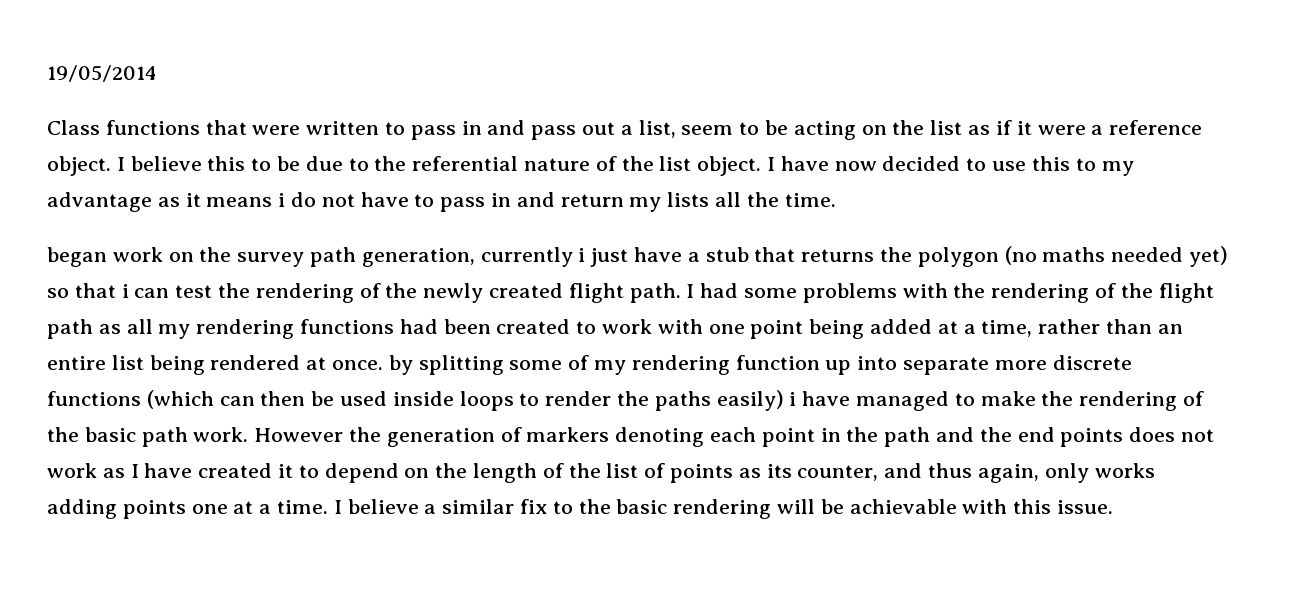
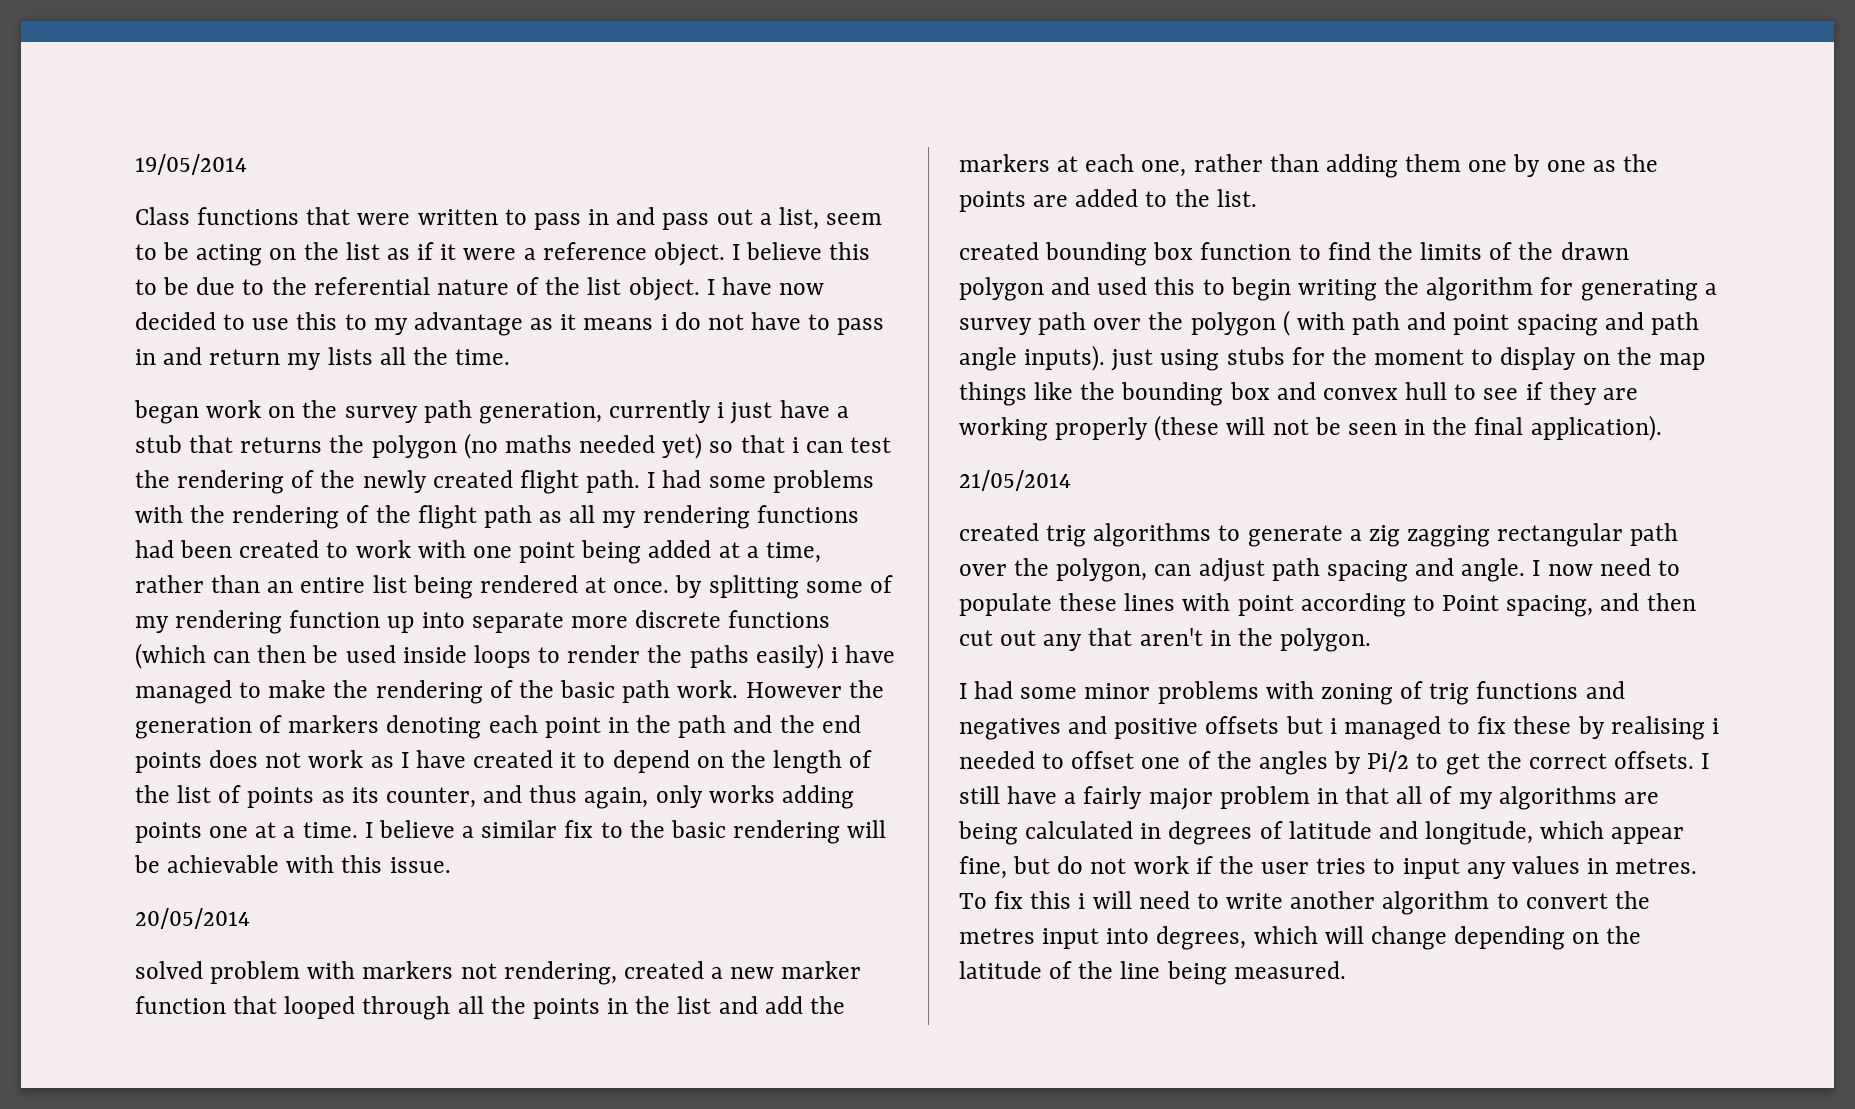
(1114, 507) none -> [135,908,250,929] [135,961,862,985] [135,996,845,1020] [959,154,1658,178] [959,189,1257,212] [959,242,1629,266] [959,277,1717,301] [959,310,1699,336] [959,345,1705,371] [959,382,1638,406] [959,415,1662,441] [959,470,1071,491] [959,523,1679,547] [959,558,1680,582] [959,593,1696,617] [959,628,1372,652] [959,681,1625,705] [959,716,1719,740] [959,751,1710,775] [959,786,1659,810] [958,821,1685,845] [959,856,1698,879] [959,891,1650,915] [959,926,1642,950] [959,961,1346,985] // 20/05/2014 // solved problem with markers not rendering, created a new marker function that looped through all the points in the list and add the markers at each one, rather than adding them one by one as the points are added to the list. // created bounding box function to find the limits of the drawn polygon and used this to begin writing the algorithm for generating a survey path over the polygon ( with path and point spacing and path angle inputs). just using stubs for the moment to display on the map things like the bounding box and convex hull to see if they are working properly (these will not be seen in the final application). // 21/05/2014 // created trig algorithms to generate a zig zagging rectangular path over the polygon, can adjust path spacing and angle. I now need to populate these lines with point according to Point spacing, and then cut out any that aren't in the polygon. // I had some minor problems with zoning of trig functions and negatives and positive offsets but i managed to fix these by realising i needed to offset one of the angles by Pi/2 to get the correct offsets. I still have a fairly major problem in that all of my algorithms are being calculated in degrees of latitude and longitude, which appear fine, but do not work if the user tries to input any values in metres. To fix this i will need to write another algorithm to convert the metres input into degrees, which will change depending on the latitude of the line being measured.

